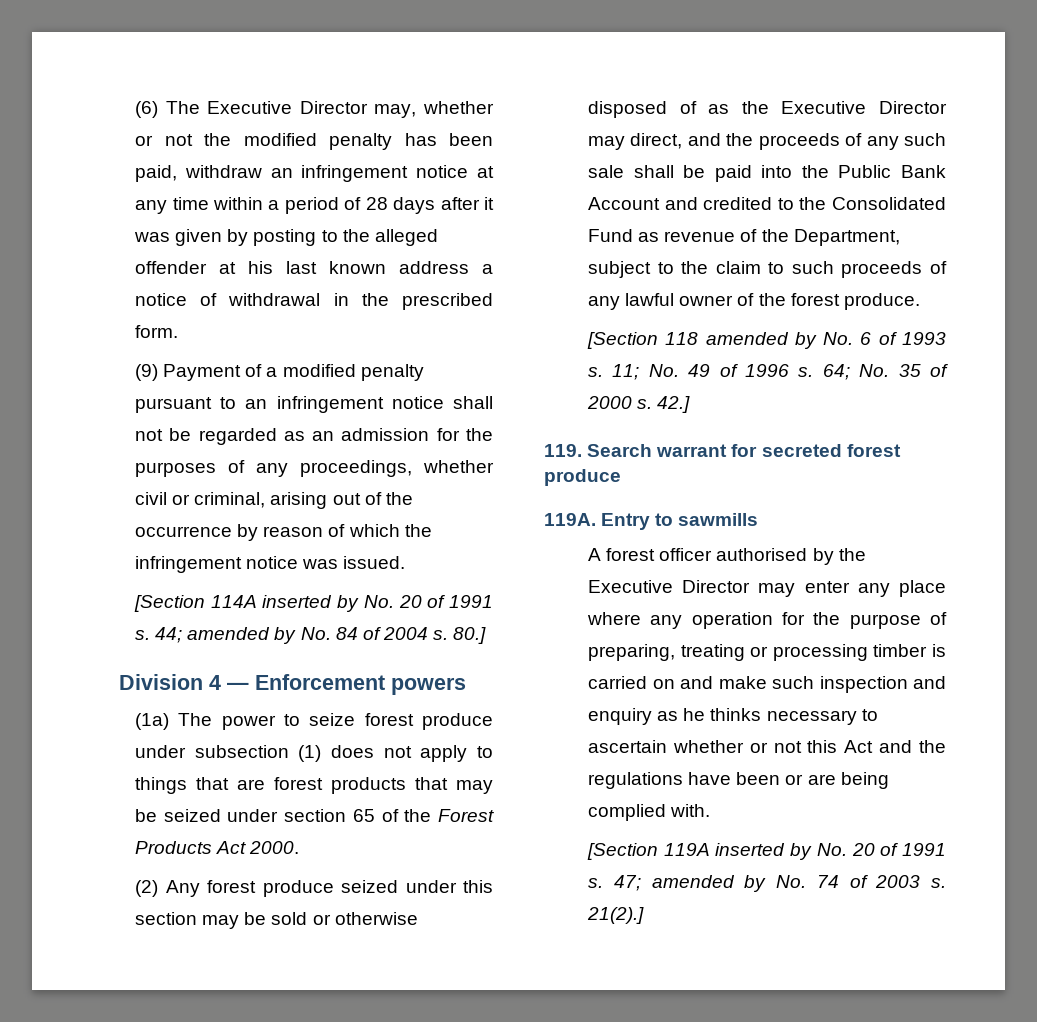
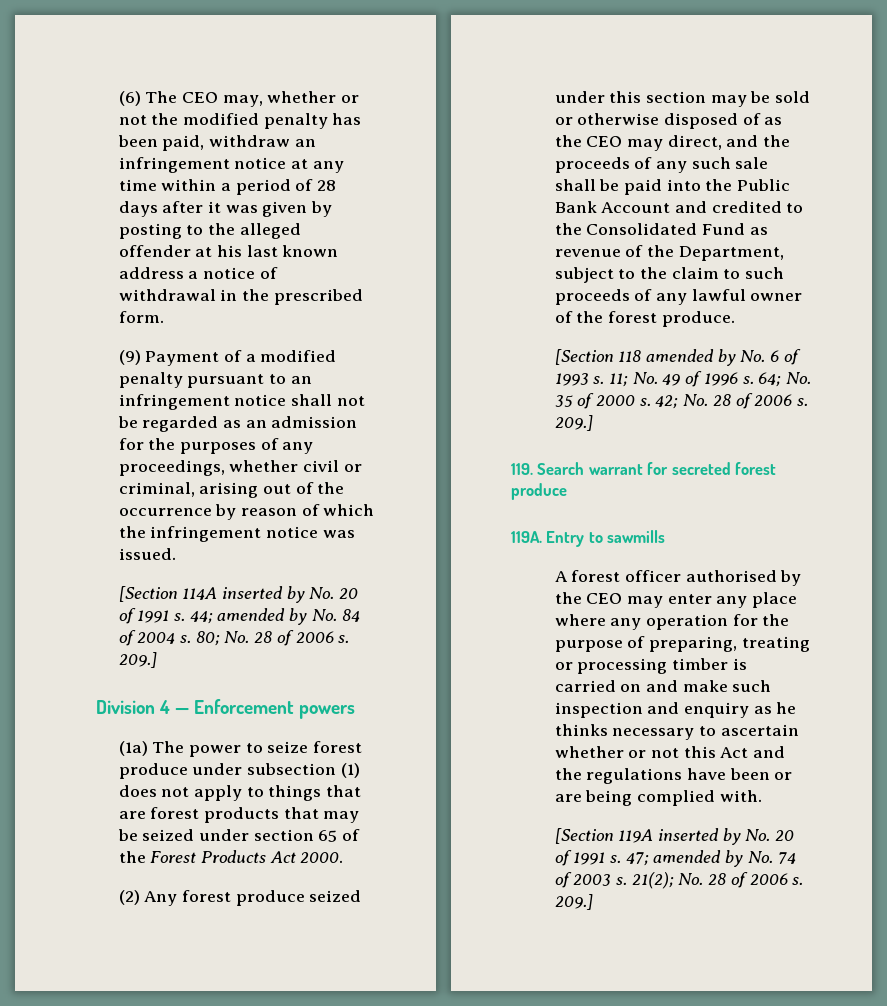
[207,101,368,114] Executive Director -> [181,92,218,103] CEO
[453,627,487,644] 80.] -> [195,630,350,646] [118,652,157,668] 80; No. 28 of 2006 s. 209.]
[781,101,947,114] Executive Director -> [586,136,623,147] CEO
[657,396,691,413] 42.] -> [655,393,809,409] [554,415,593,431] 42; No. 28 of 2006 s. 209.]
[588,580,751,593] Executive Director -> [586,593,623,604] CEO
[587,907,645,924] 21(2).] -> [631,872,804,889] [554,894,593,910] 21(2); No. 28 of 2006 s. 209.]

